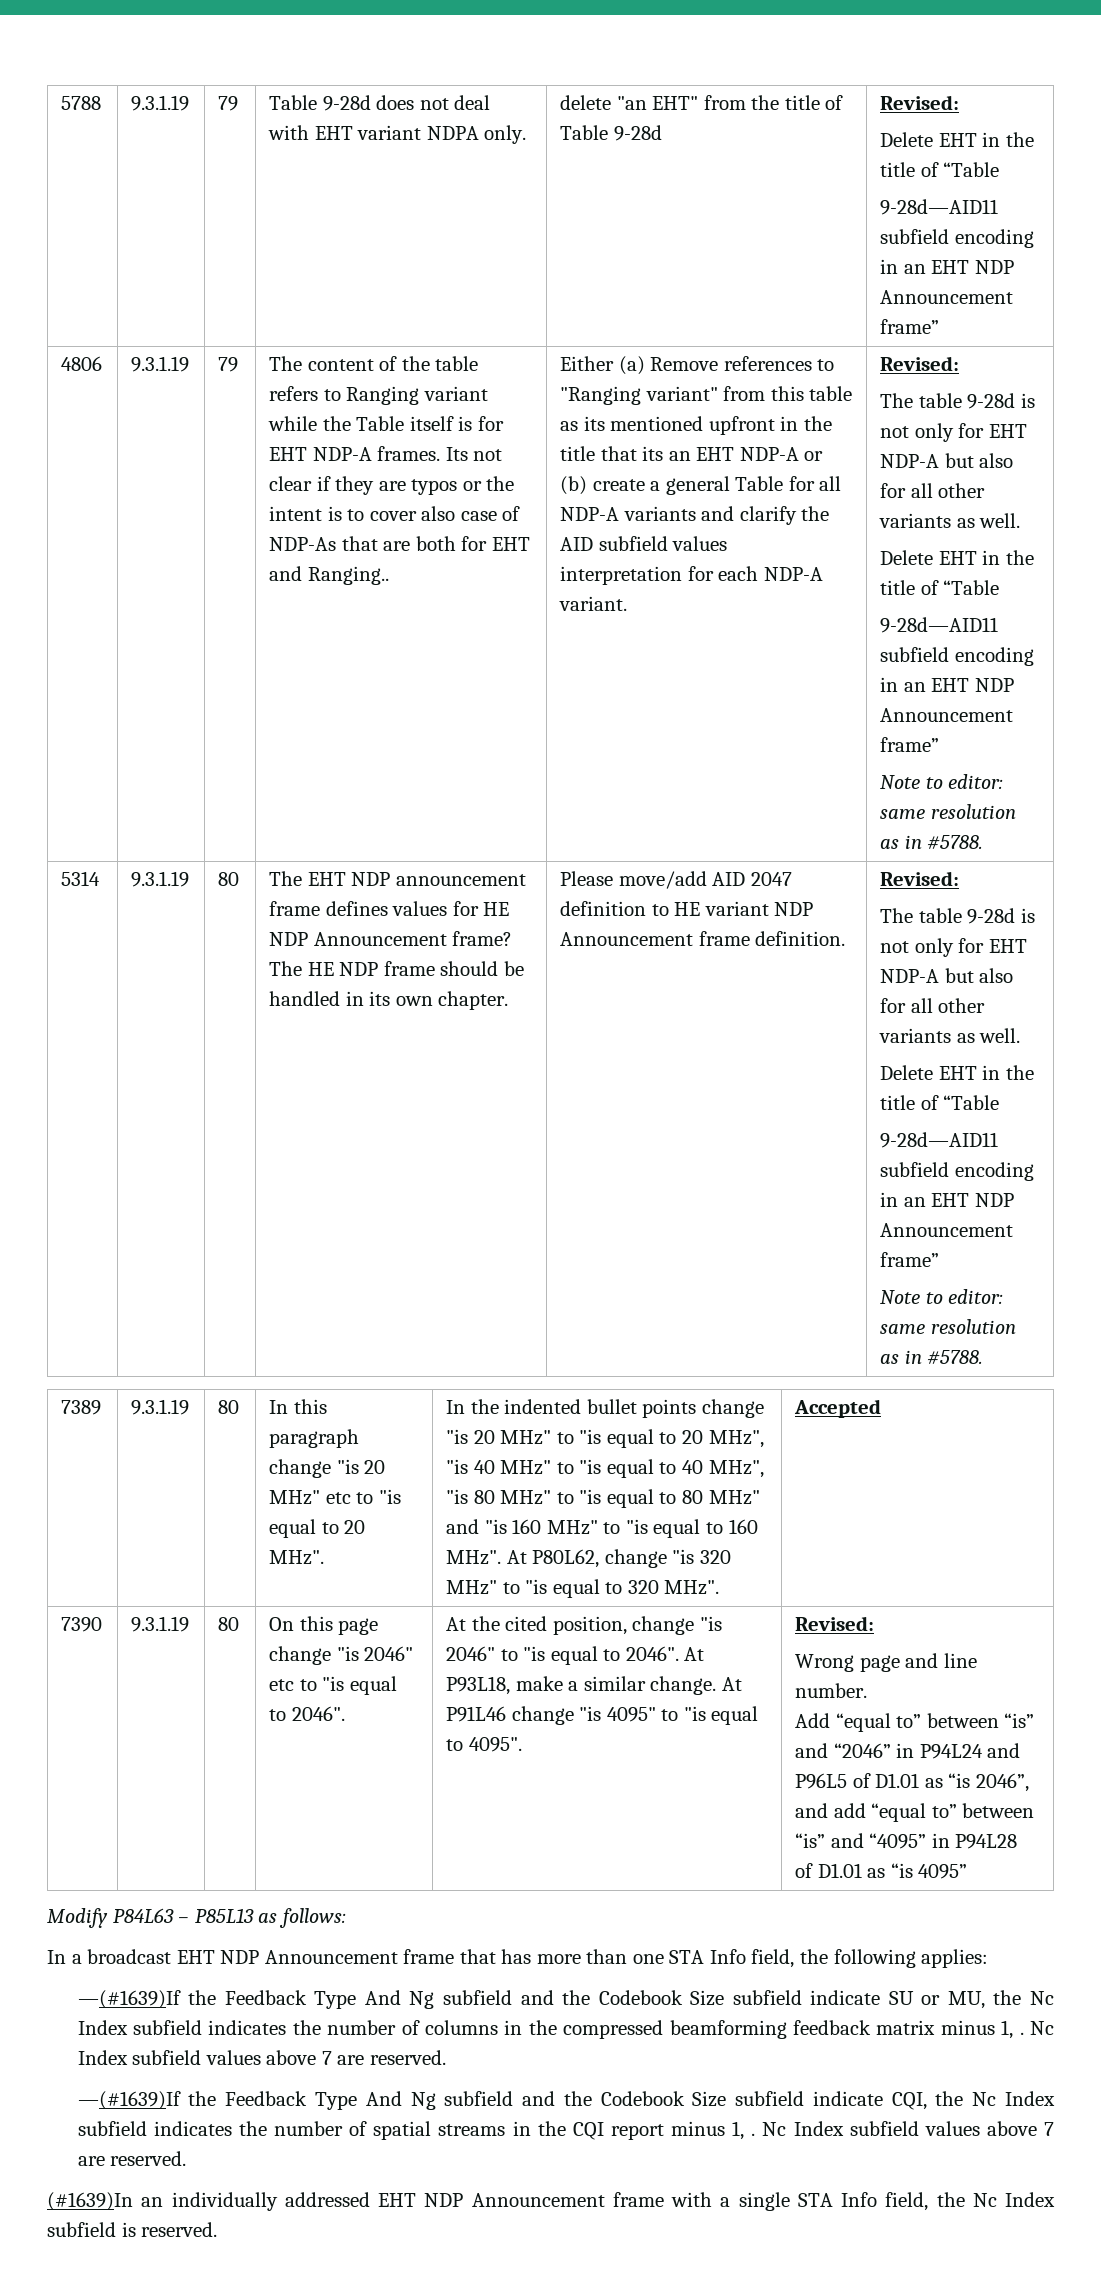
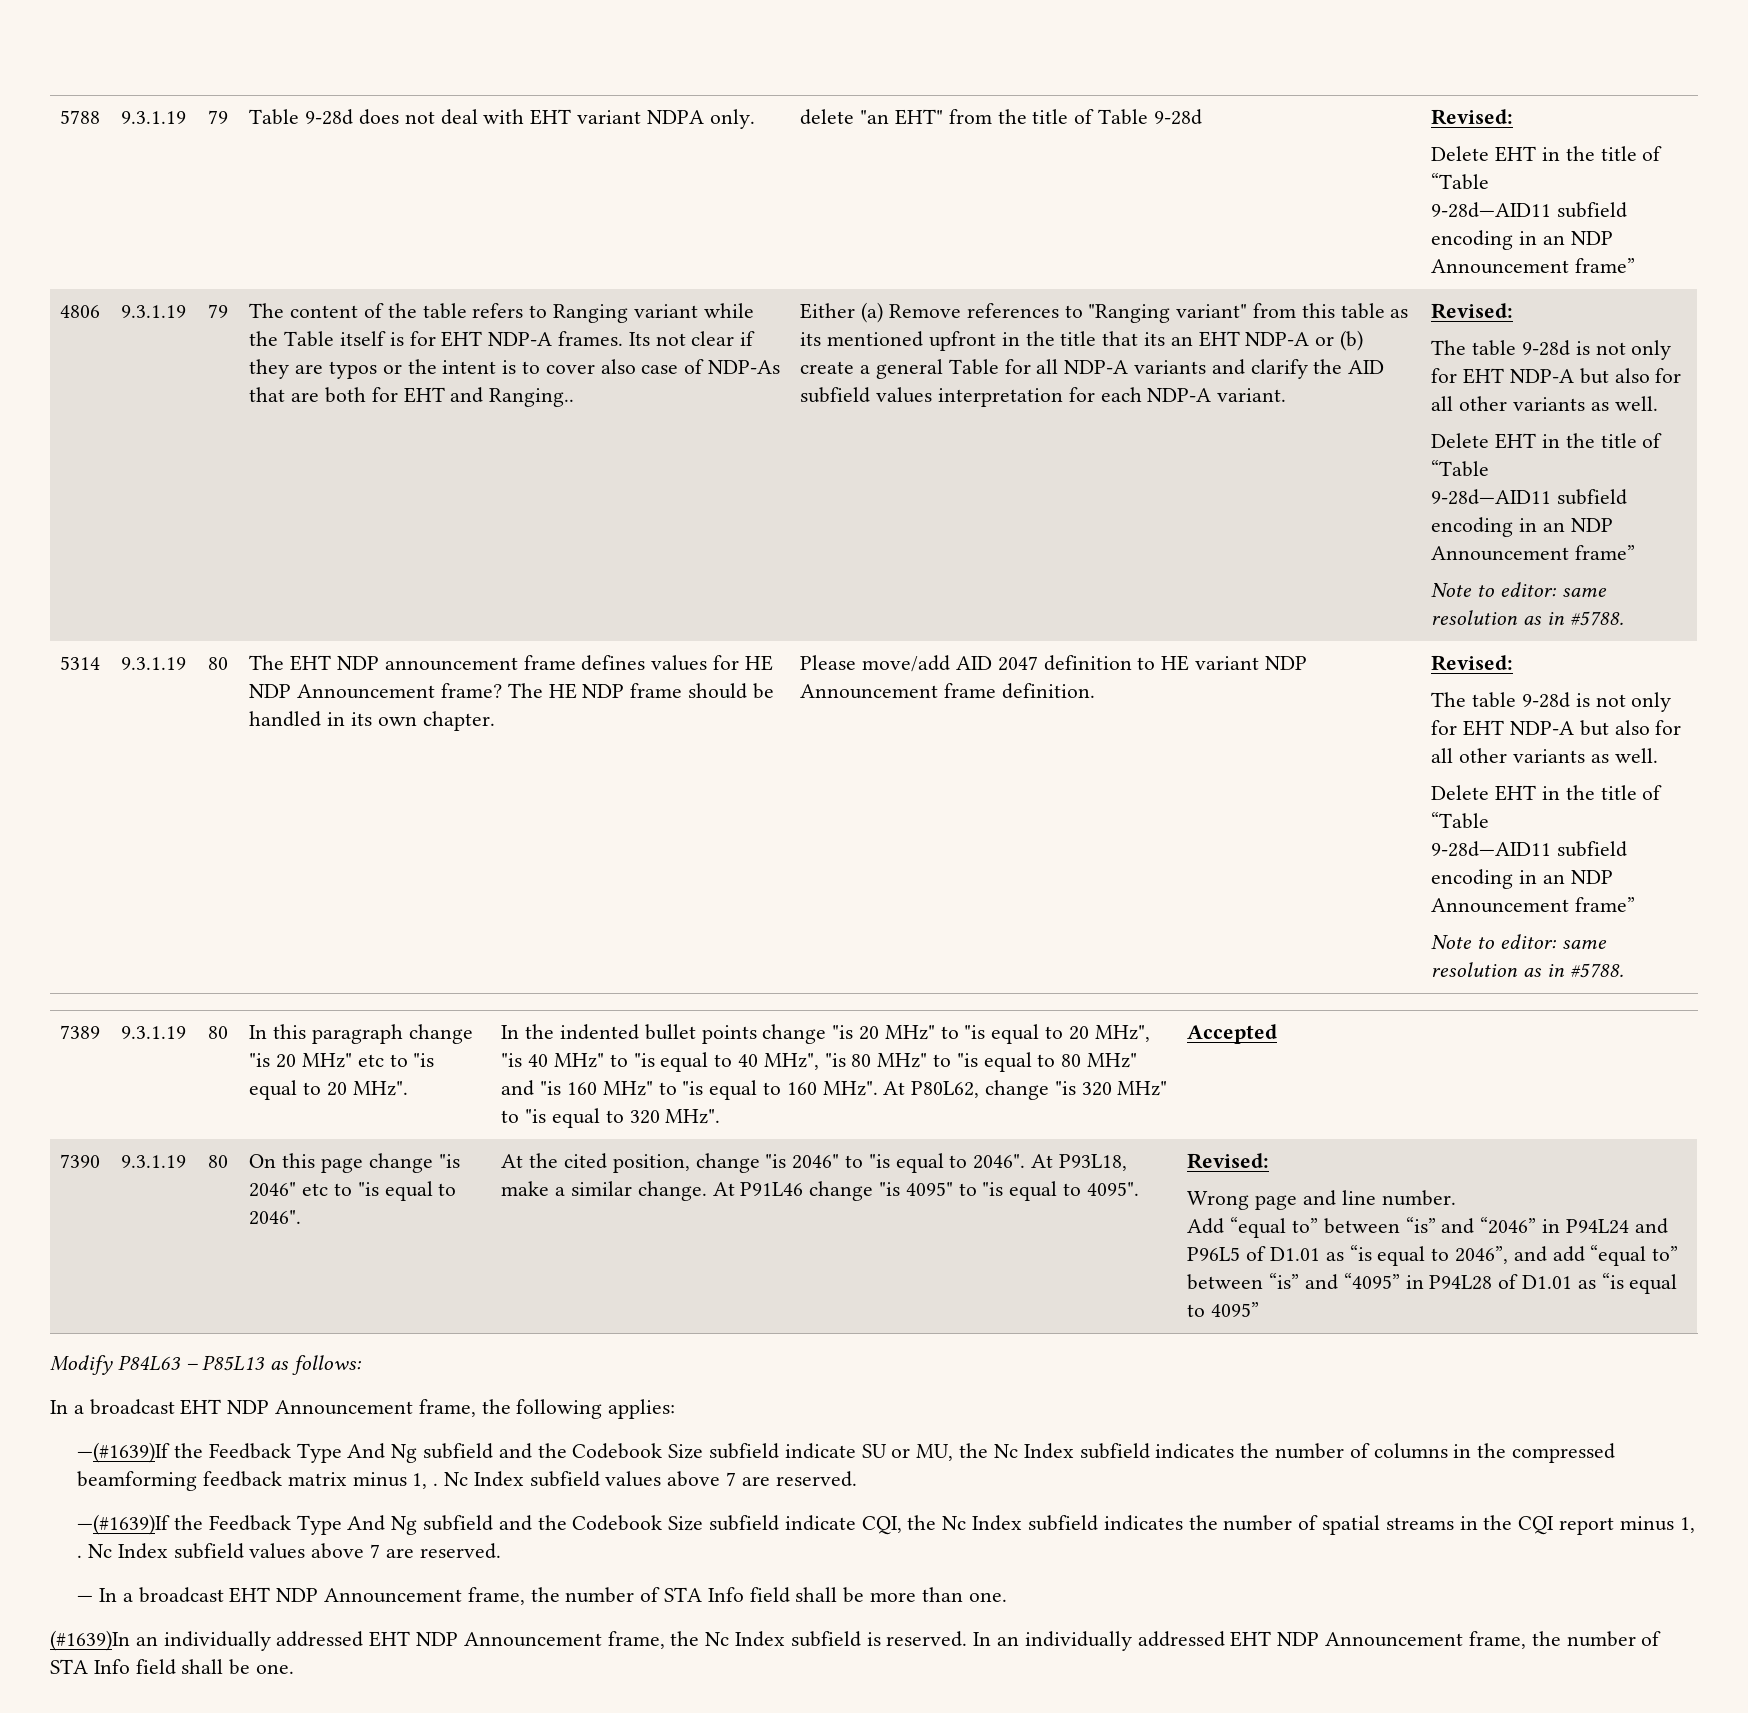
[931,260,970,274] EHT -> (1565, 240) none
[931,678,970,692] EHT -> (1565, 527) none
[931,1193,970,1207] EHT -> (1565, 879) none
(971, 1780) none -> [1377,1246,1450,1266] equal to
(913, 1870) none -> [1629,1274,1678,1294] [1187,1304,1206,1317] equal to
[403,1949,795,1968] frame that has more than one STA Info field, -> [418,1399,476,1417] frame,
(187, 2158) none -> [77,1587,1007,1605] // — In a broadcast EHT NDP Announcement frame, the number of STA Info field shall be more than one.
[612,2192,929,2211] frame with a single STA Info field, -> [607,1631,665,1649] frame,
(218, 2229) none -> [973,1631,1662,1651] [50,1659,295,1675] In an individually addressed EHT NDP Announcement frame, the number of STA Info field shall be one.

